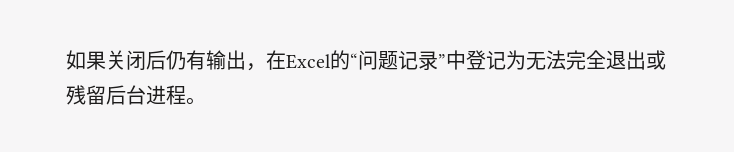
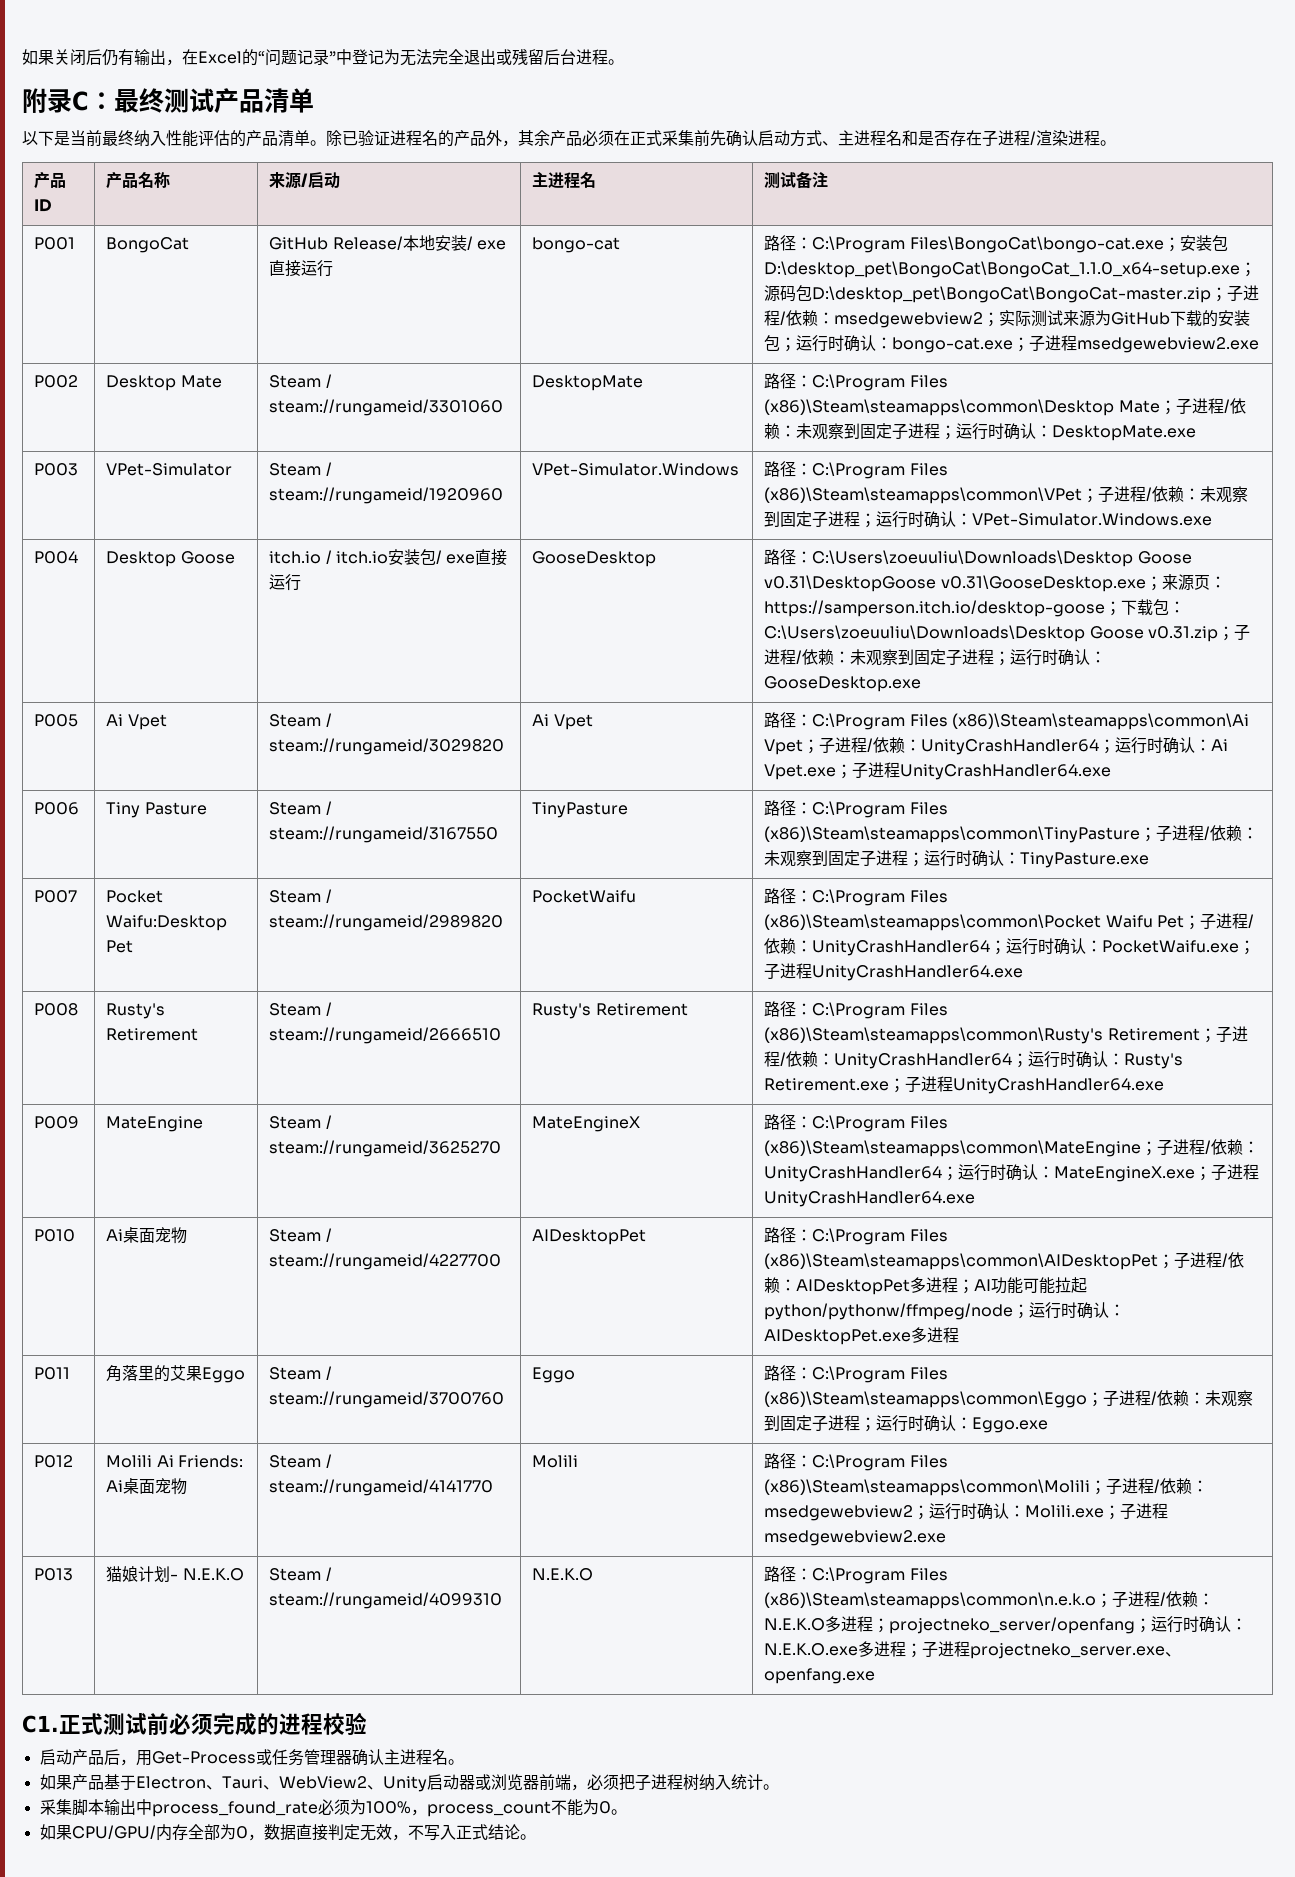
(206, 101) none -> [22,88,314,114] [22,130,1116,147] [34,172,67,189] [34,199,53,212] [106,172,171,189] [269,172,341,189] [532,171,597,189] [764,171,829,189] [34,237,76,250] [106,237,190,253] [269,235,506,251] [269,260,334,277] [532,237,621,253] [764,235,1228,253] [764,261,1257,278] [764,285,1260,303] [764,310,1251,328] [764,335,1260,353] [34,375,79,388] [106,375,222,391] [269,374,332,388] [269,399,504,416] [532,375,644,391] [764,373,948,391] [764,398,1246,416] [764,423,1197,441] [34,463,79,476] [106,463,233,476] [269,462,332,476] [269,487,504,504] [532,463,740,476] [764,461,948,479] [764,486,1249,504] [764,511,1213,528] [34,551,79,564] [106,551,235,567] [269,549,508,566] [269,574,302,591] [532,551,657,567] [764,549,1192,567] [764,574,1226,592] [764,599,1186,617] [764,624,1250,642] [764,649,1107,666] [764,676,922,692] [34,714,79,727] [106,714,167,730] [269,713,332,727] [269,738,505,755] [532,714,593,730] [764,712,1249,730] [764,737,1229,755] [764,762,1112,780] [34,802,80,815] [106,802,207,818] [269,801,332,815] [269,826,499,843] [532,802,629,818] [764,800,948,818] [764,825,1259,843] [764,850,1150,868] [34,890,78,903] [106,890,164,903] [106,915,228,931] [106,940,134,953] [269,889,332,903] [269,914,504,931] [532,890,637,903] [764,888,948,906] [764,913,1254,931] [764,938,1256,956] [764,963,1024,981] [34,1003,79,1016] [106,1003,166,1019] [106,1028,199,1041] [269,1002,332,1016] [269,1027,502,1044] [532,1003,688,1019] [764,1001,948,1019] [764,1026,1248,1044] [764,1051,1184,1069] [764,1076,1165,1094] [34,1116,80,1129] [106,1116,204,1132] [269,1115,332,1129] [269,1140,502,1157] [532,1116,641,1132] [764,1114,948,1132] [764,1139,1260,1157] [764,1164,1260,1182] [764,1191,976,1207] [34,1229,76,1242] [106,1227,188,1244] [269,1228,332,1242] [269,1253,502,1270] [532,1229,647,1245] [764,1227,948,1245] [764,1252,1245,1270] [764,1277,1088,1295] [764,1302,1126,1320] [764,1327,960,1345] [34,1367,71,1380] [106,1365,246,1383] [269,1366,332,1380] [269,1391,505,1408] [532,1367,576,1383] [764,1365,948,1383] [764,1390,1254,1408] [764,1415,1049,1433] [34,1455,74,1468] [106,1455,243,1468] [106,1478,188,1495] [269,1454,332,1468] [269,1479,494,1496] [532,1455,579,1468] [764,1453,948,1471] [764,1478,1209,1496] [764,1503,1169,1521] [764,1530,947,1546] [34,1568,74,1581] [106,1566,244,1582] [269,1567,332,1581] [269,1592,503,1609] [532,1568,594,1581] [764,1566,948,1584] [764,1591,1215,1609] [764,1616,1248,1634] [764,1641,1182,1659] [764,1668,876,1684] [22,1712,367,1736] [39,1749,464,1766] [39,1774,779,1792] [39,1799,627,1817] [39,1824,536,1841] // 附录C：最终测试产品清单 // 以下是当前最终纳入性能评估的产品清单。除已验证进程名的产品外，其余产品必须在正式采集前先确认启动方式、主进程名和是否存在子进程/渲染进程。 // 产品ID | 产品名称 | 来源/启动 | 主进程名 | 测试备注 // P001 | BongoCat | GitHub Release/本地安装/ exe直接运行 | bongo-cat | 路径：C:\Program Files\BongoCat\bongo-cat.exe；安装包D:\desktop_pet\BongoCat\BongoCat_1.1.0_x64-setup.exe；源码包D:\desktop_pet\BongoCat\BongoCat-master.zip；子进程/依赖：msedgewebview2；实际测试来源为GitHub下载的安装包；运行时确认：bongo-cat.exe；子进程msedgewebview2.exe // P002 | Desktop Mate | Steam / steam://rungameid/3301060 | DesktopMate | 路径：C:\Program Files (x86)\Steam\steamapps\common\Desktop Mate；子进程/依赖：未观察到固定子进程；运行时确认：DesktopMate.exe // P003 | VPet-Simulator | Steam / steam://rungameid/1920960 | VPet-Simulator.Windows | 路径：C:\Program Files (x86)\Steam\steamapps\common\VPet；子进程/依赖：未观察到固定子进程；运行时确认：VPet-Simulator.Windows.exe // P004 | Desktop Goose | itch.io / itch.io安装包/ exe直接运行 | GooseDesktop | 路径：C:\Users\zoeuuliu\Downloads\Desktop Goose v0.31\DesktopGoose v0.31\GooseDesktop.exe；来源页：https://samperson.itch.io/desktop-goose；下载包：C:\Users\zoeuuliu\Downloads\Desktop Goose v0.31.zip；子进程/依赖：未观察到固定子进程；运行时确认：GooseDesktop.exe // P005 | Ai Vpet | Steam / steam://rungameid/3029820 | Ai Vpet | 路径：C:\Program Files (x86)\Steam\steamapps\common\Ai Vpet；子进程/依赖：UnityCrashHandler64；运行时确认：Ai Vpet.exe；子进程UnityCrashHandler64.exe // P006 | Tiny Pasture | Steam / steam://rungameid/3167550 | TinyPasture | 路径：C:\Program Files (x86)\Steam\steamapps\common\TinyPasture；子进程/依赖：未观察到固定子进程；运行时确认：TinyPasture.exe // P007 | Pocket Waifu:Desktop Pet | Steam / steam://rungameid/2989820 | PocketWaifu | 路径：C:\Program Files (x86)\Steam\steamapps\common\Pocket Waifu Pet；子进程/依赖：UnityCrashHandler64；运行时确认：PocketWaifu.exe；子进程UnityCrashHandler64.exe // P008 | Rusty's Retirement | Steam / steam://rungameid/2666510 | Rusty's Retirement | 路径：C:\Program Files (x86)\Steam\steamapps\common\Rusty's Retirement；子进程/依赖：UnityCrashHandler64；运行时确认：Rusty's Retirement.exe；子进程UnityCrashHandler64.exe // P009 | MateEngine | Steam / steam://rungameid/3625270 | MateEngineX | 路径：C:\Program Files (x86)\Steam\steamapps\common\MateEngine；子进程/依赖：UnityCrashHandler64；运行时确认：MateEngineX.exe；子进程UnityCrashHandler64.exe // P010 | Ai桌面宠物 | Steam / steam://rungameid/4227700 | AIDesktopPet | 路径：C:\Program Files (x86)\Steam\steamapps\common\AIDesktopPet；子进程/依赖：AIDesktopPet多进程；AI功能可能拉起python/pythonw/ffmpeg/node；运行时确认：AIDesktopPet.exe多进程 // P011 | 角落里的艾果Eggo | Steam / steam://rungameid/3700760 | Eggo | 路径：C:\Program Files (x86)\Steam\steamapps\common\Eggo；子进程/依赖：未观察到固定子进程；运行时确认：Eggo.exe // P012 | Molili Ai Friends: Ai桌面宠物 | Steam / steam://rungameid/4141770 | Molili | 路径：C:\Program Files (x86)\Steam\steamapps\common\Molili；子进程/依赖：msedgewebview2；运行时确认：Molili.exe；子进程msedgewebview2.exe // P013 | 猫娘计划- N.E.K.O | Steam / steam://rungameid/4099310 | N.E.K.O | 路径：C:\Program Files (x86)\Steam\steamapps\common\n.e.k.o；子进程/依赖：N.E.K.O多进程；projectneko_server/openfang；运行时确认：N.E.K.O.exe多进程；子进程projectneko_server.exe、openfang.exe // C1.正式测试前必须完成的进程校验 // 启动产品后，用Get-Process或任务管理器确认主进程名。 // 如果产品基于Electron、Tauri、WebView2、Unity启动器或浏览器前端，必须把子进程树纳入统计。 // 采集脚本输出中process_found_rate必须为100%，process_count不能为0。 // 如果CPU/GPU/内存全部为0，数据直接判定无效，不写入正式结论。

